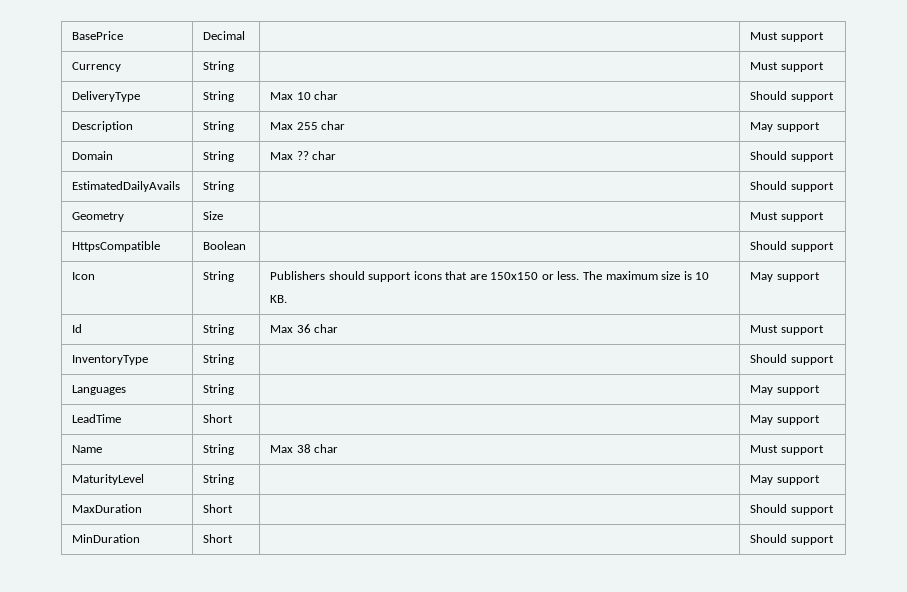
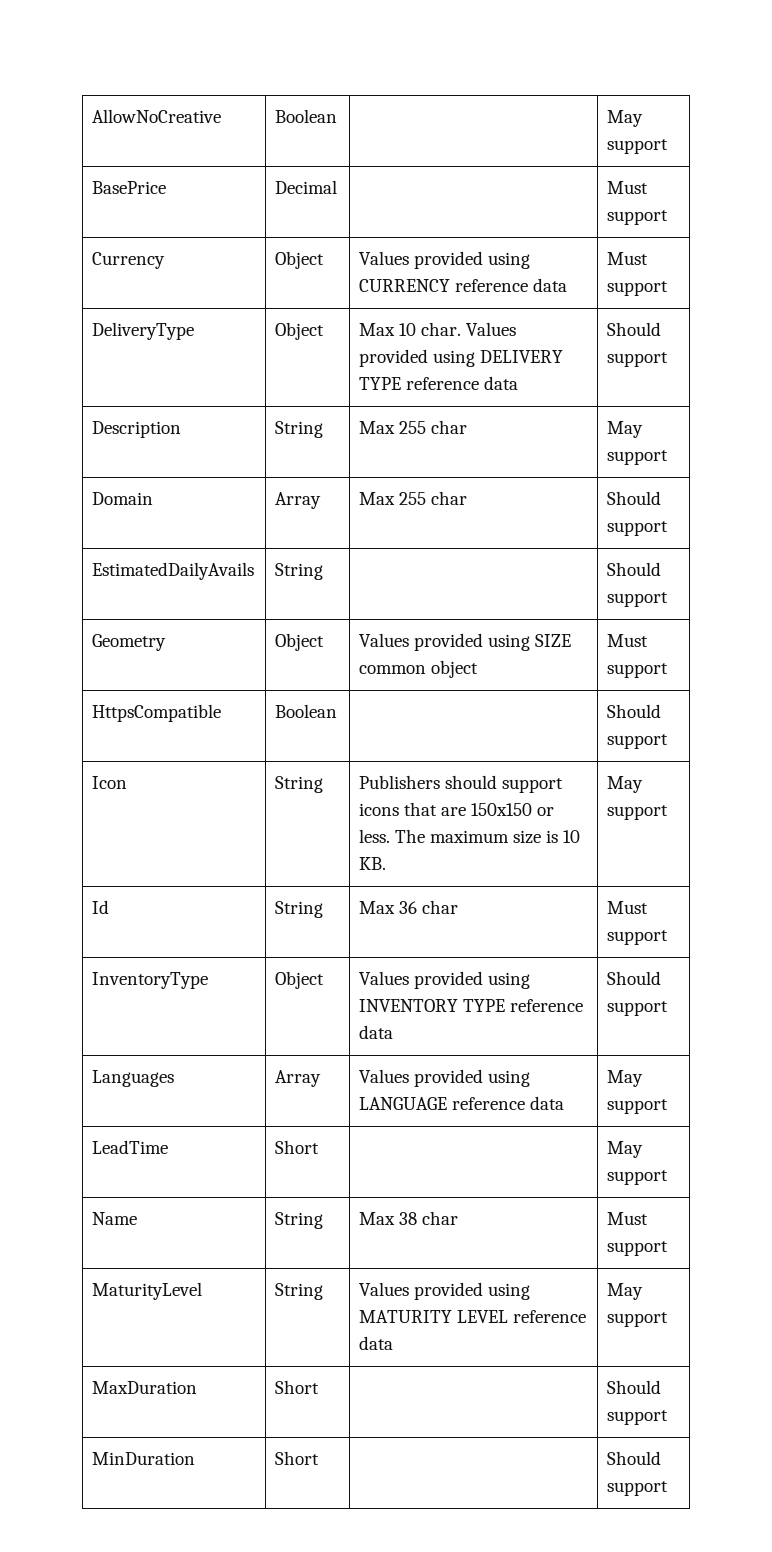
(72, 35) none -> [92,109,222,123] [275,109,338,123] [607,110,644,127] [607,139,669,154] AllowNoCreative | Boolean | | May support //
[203,61,235,72] String | -> [275,251,325,269] [359,251,531,269] [359,278,568,292] Object | Values provided using CURRENCY reference data
[203,91,235,102] String -> [275,322,325,340] Object
[314,91,339,100] char -> [421,322,517,336] [359,349,564,367] [359,376,519,390] char. Values provided using DELIVERY TYPE reference data
[203,151,235,162] [270,151,309,160] String | Max ?? -> [275,492,322,509] [359,492,427,505] Array | Max 255
[203,211,224,220] Size | -> [275,633,325,651] [359,633,572,651] [359,660,479,678] Object | Values provided using SIZE common object
[203,354,235,365] [750,354,834,365] [72,385,127,395] [203,384,235,395] String | | Should support // Languages | String | -> [275,971,325,989] [359,971,531,989] [359,999,584,1012] [359,1025,394,1039] [607,971,662,985] [607,1001,669,1016] [92,1070,175,1087] [275,1070,322,1087] [359,1069,531,1087] [359,1096,565,1110] Object | Values provided using INVENTORY TYPE reference data | Should support // Languages | Array | Values provided using LANGUAGE reference data
(235, 479) none -> [359,1282,531,1300] [359,1310,587,1323] [359,1336,394,1350] Values provided using MATURITY LEVEL reference data

